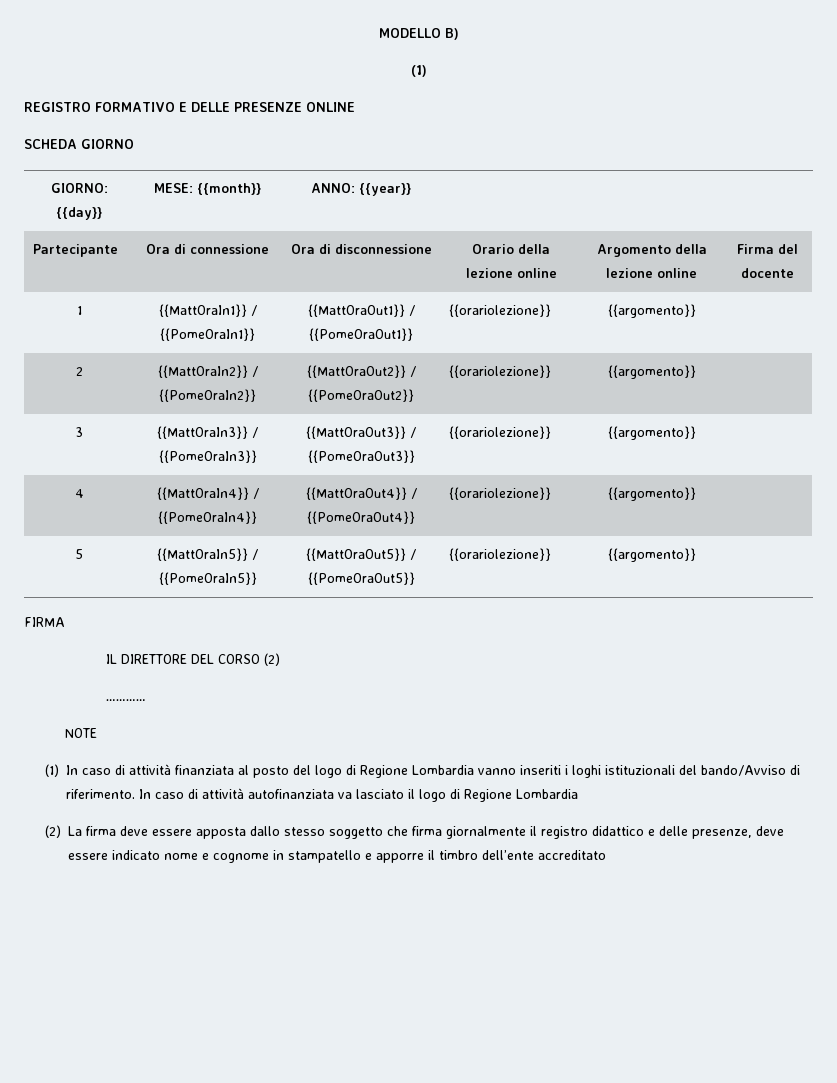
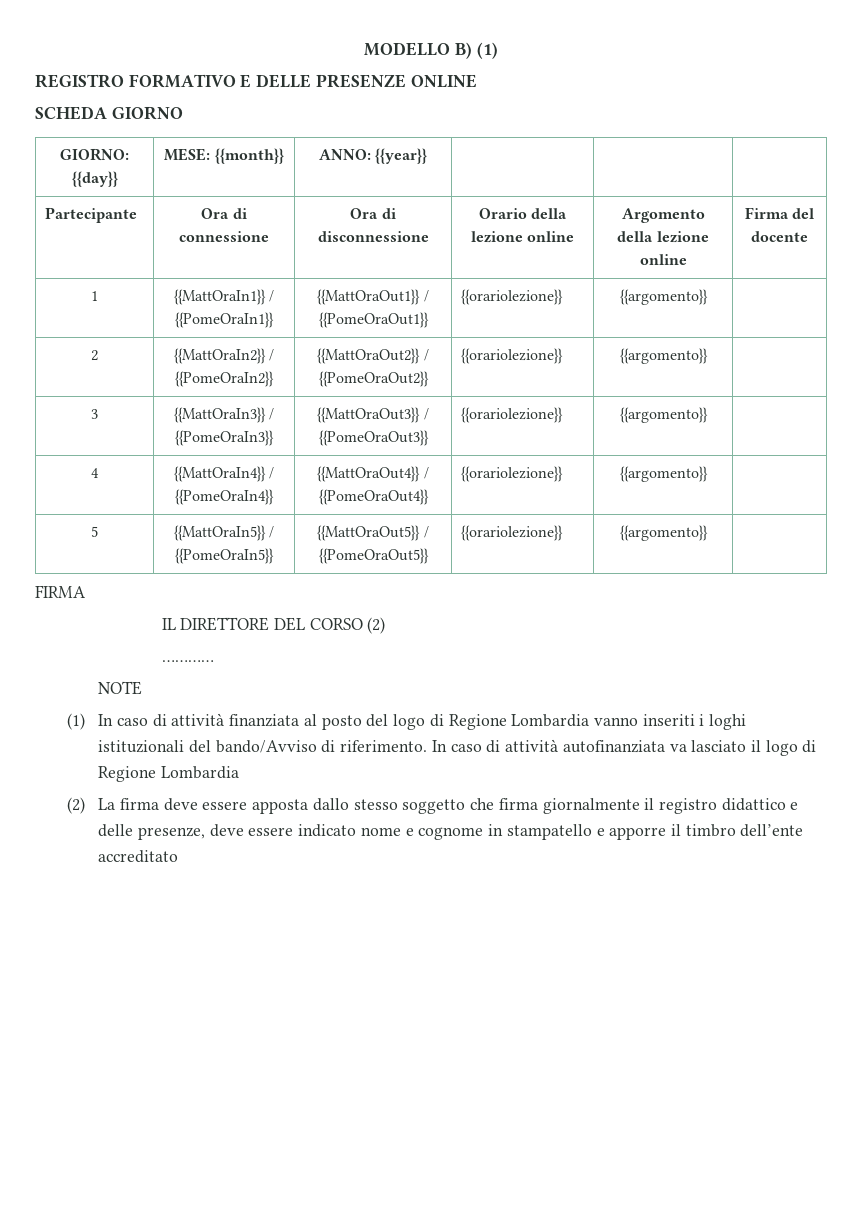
(459, 34) // -> (472, 50) none

